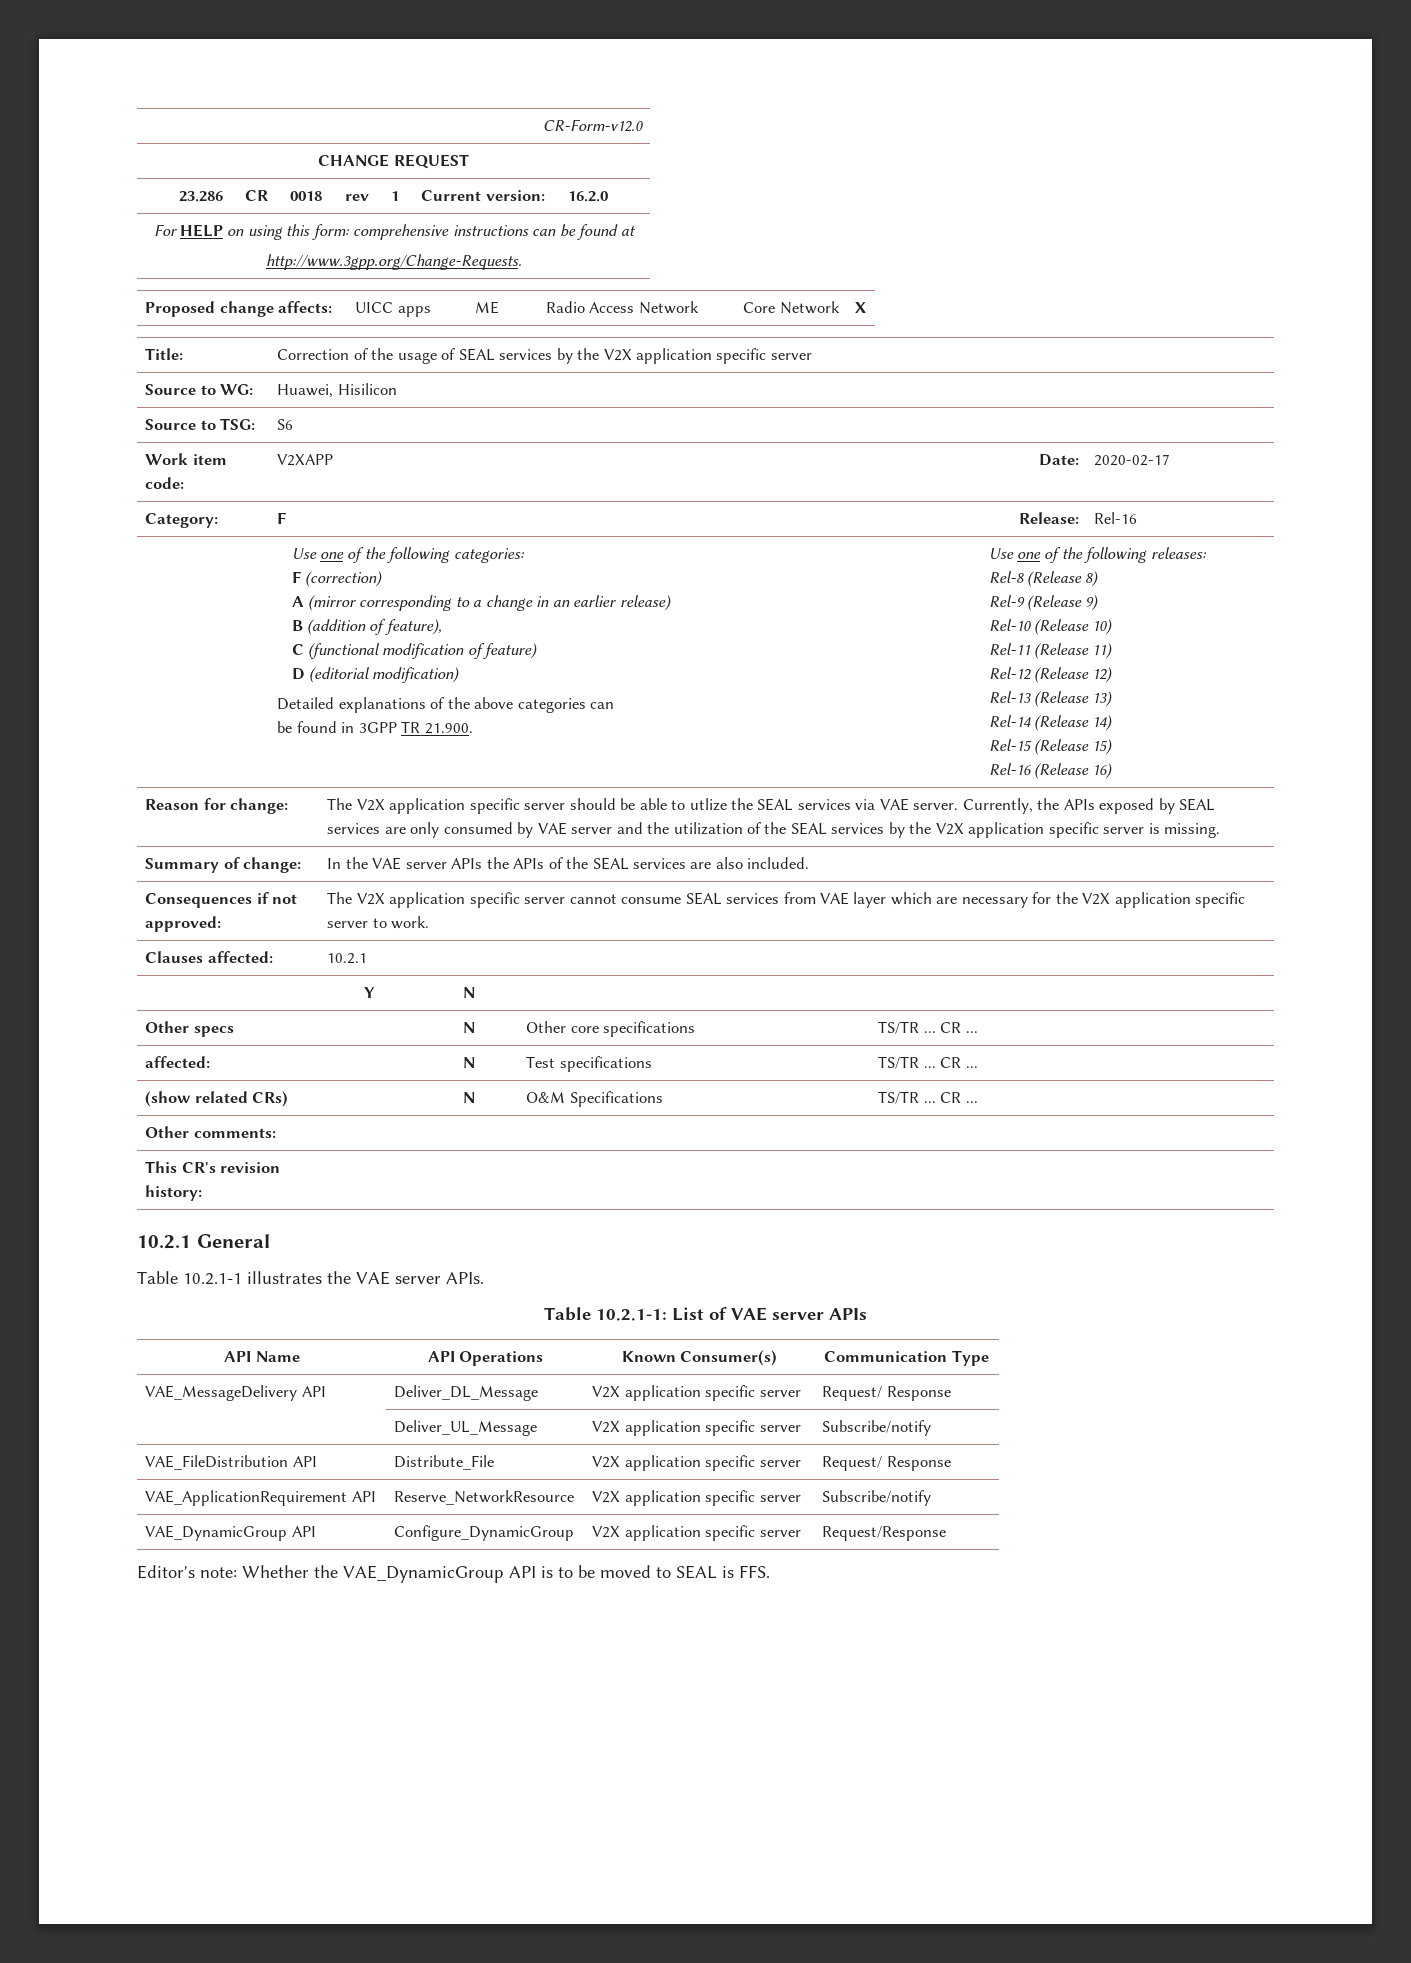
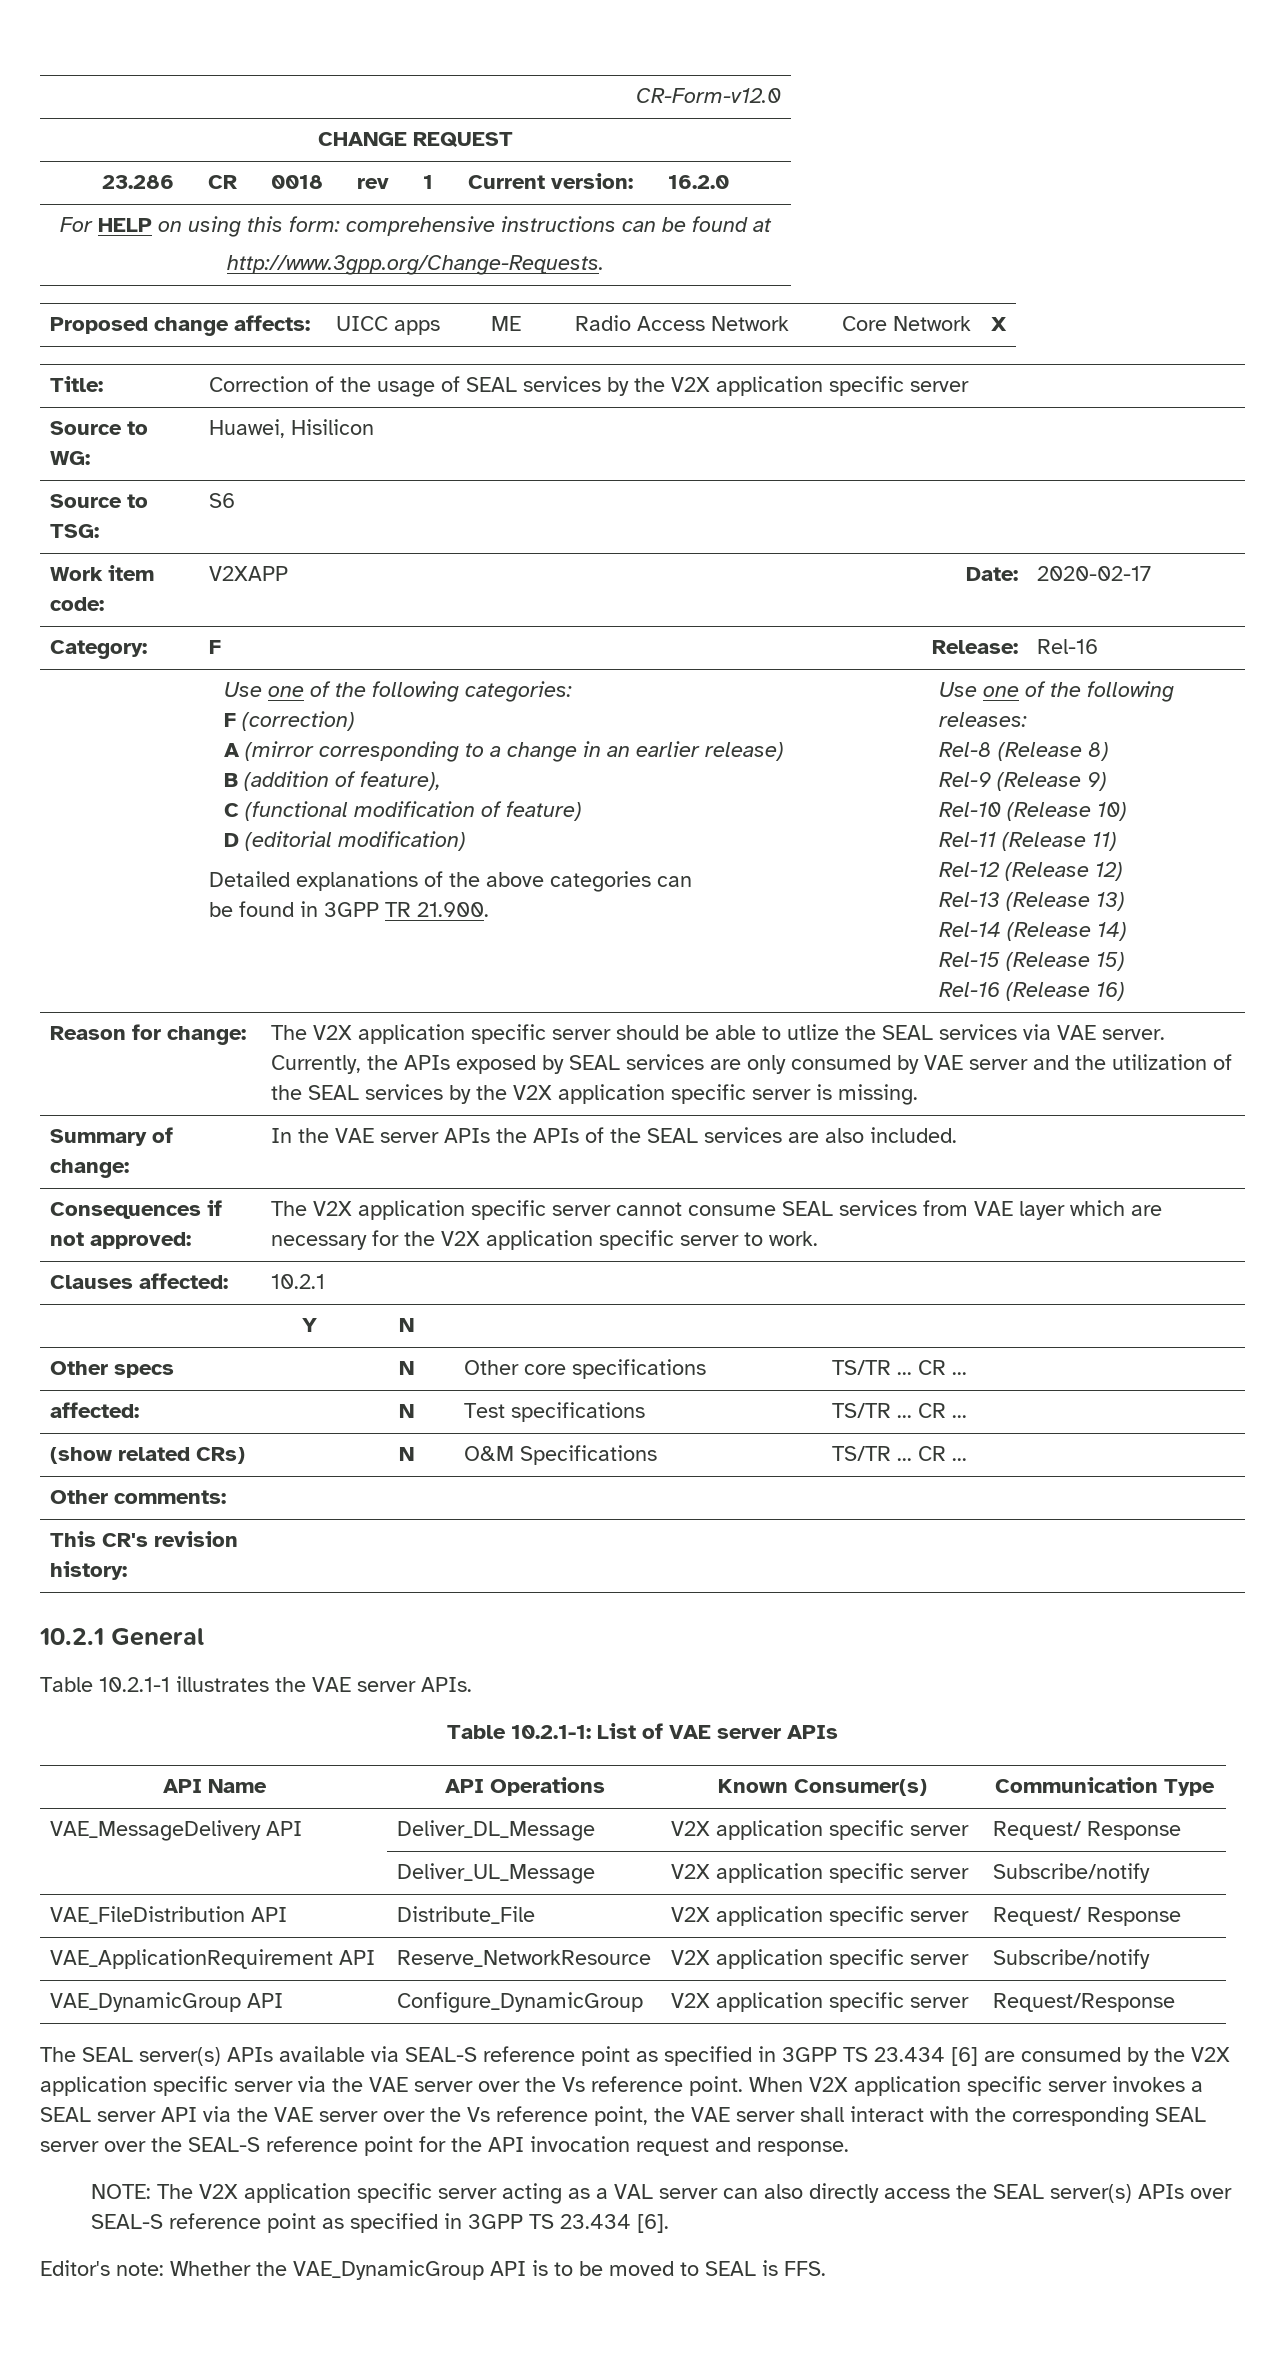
(947, 1533) none -> [40,2046,1230,2066] [40,2076,1203,2096] [40,2106,1206,2127] [40,2136,849,2156] [91,2183,1233,2204] [91,2213,670,2233] // The SEAL server(s) APIs available via SEAL-S reference point as specified in 3GPP TS 23.434 [6] are consumed by the V2X application specific server via the VAE server over the Vs reference point. When V2X application specific server invokes a SEAL server API via the VAE server over the Vs reference point, the VAE server shall interact with the corresponding SEAL server over the SEAL-S reference point for the API invocation request and response. // NOTE: The V2X application specific server acting as a VAL server can also directly access the SEAL server(s) APIs over SEAL-S reference point as specified in 3GPP TS 23.434 [6].

